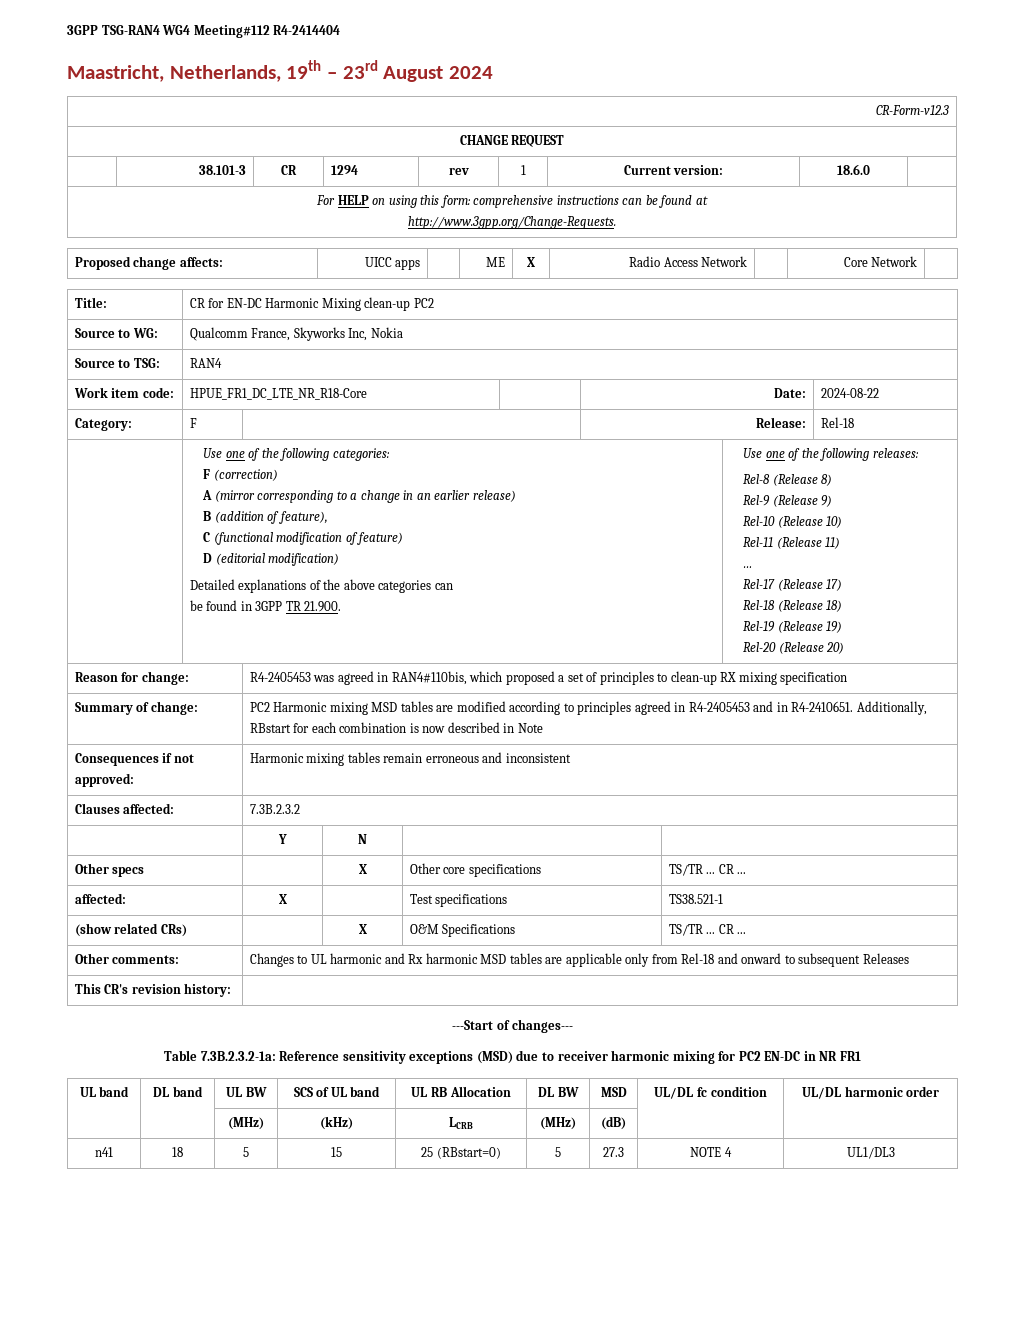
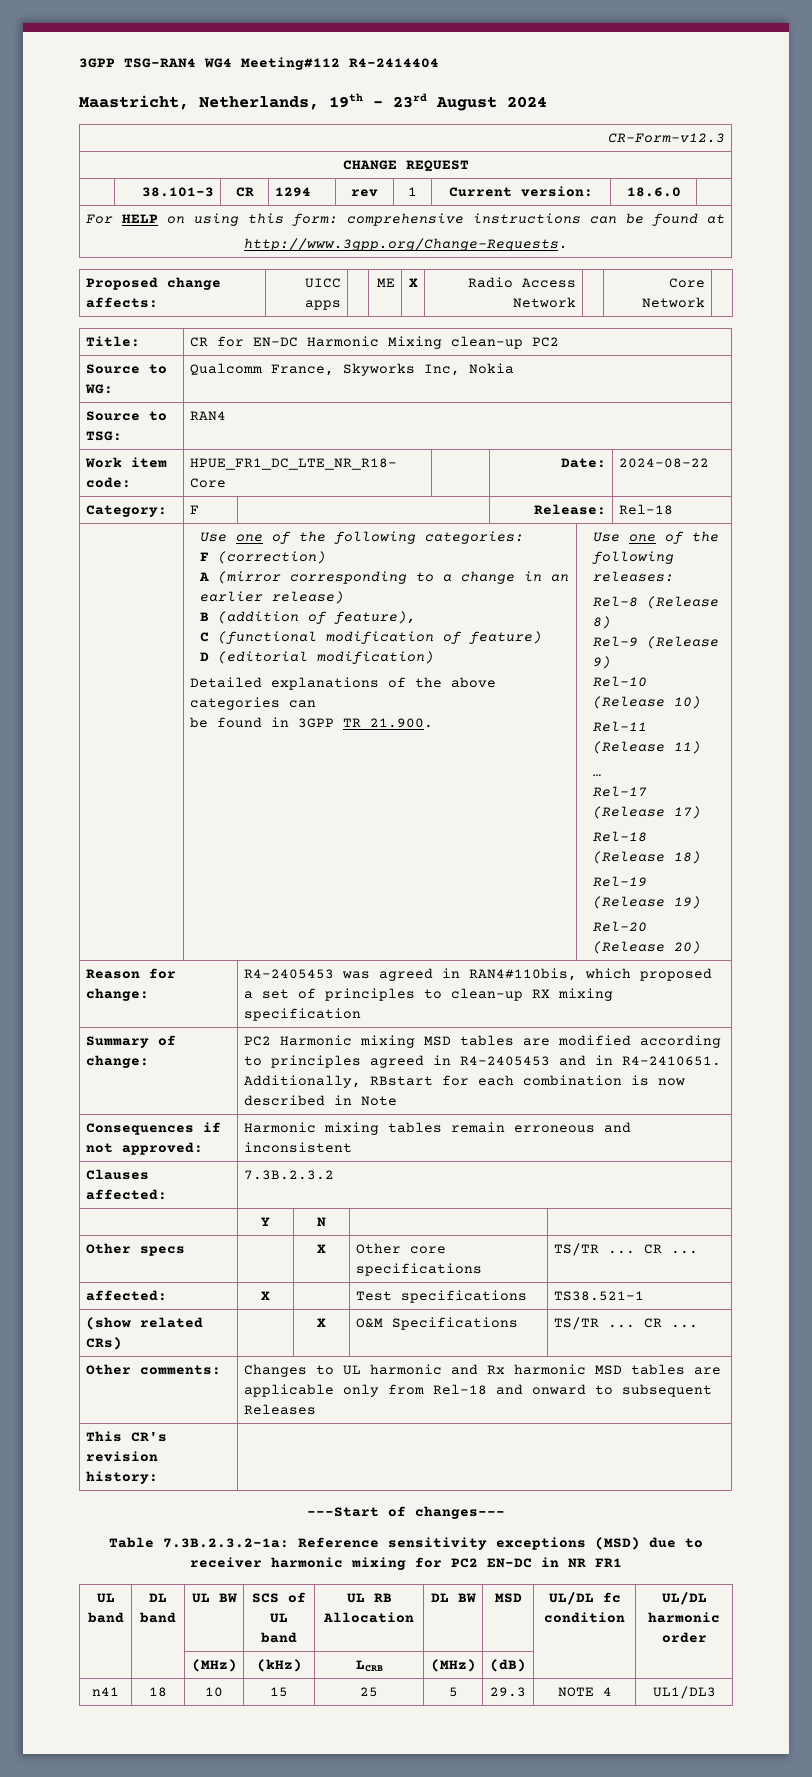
[243,1147,249,1157] 5 -> [205,1687,223,1697] 10
[436,1147,501,1159] [555,1147,561,1157] [603,1147,624,1157] (RBstart=0) | 5 | 27.3 -> [448,1687,458,1697] [490,1687,526,1697] | 5 | 29.3

